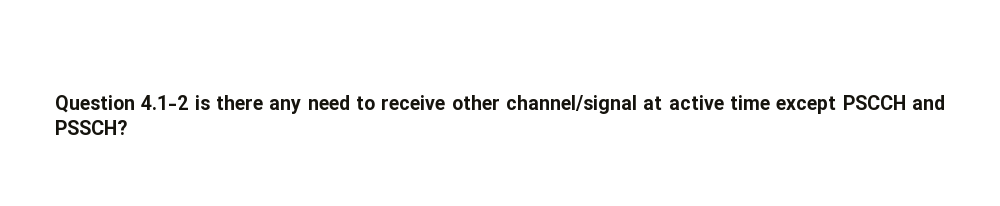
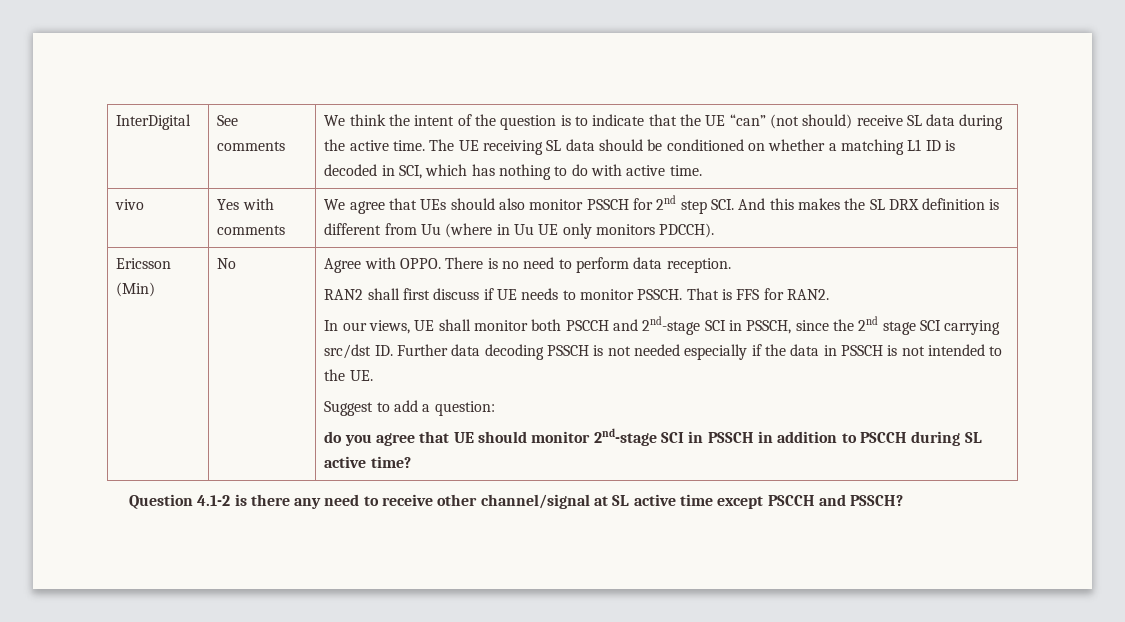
(55, 104) none -> [116,114,192,130] [217,115,239,126] [217,141,286,151] [324,114,1004,130] [324,139,955,155] [324,164,702,180] [115,199,145,210] [217,198,274,210] [217,225,286,235] [324,195,1000,214] [324,223,715,239] [116,258,172,269] [116,282,156,297] [217,258,237,269] [324,257,731,273] [324,288,829,300] [324,316,1001,335] [324,344,1003,360] [324,369,373,381] [324,400,495,416] [324,428,982,446] [324,456,411,468] InterDigital | See comments | We think the intent of the question is to indicate that the UE “can” (not should) receive SL data during the active time. The UE receiving SL data should be conditioned on whether a matching L1 ID is decoded in SCI, which has nothing to do with active time. // vivo | Yes with comments | We agree that UEs should also monitor PSSCH for 2nd step SCI. And this makes the SL DRX definition is different from Uu (where in Uu UE only monitors PDCCH). // Ericsson (Min) | No | Agree with OPPO. There is no need to perform data reception. // RAN2 shall first discuss if UE needs to monitor PSSCH. That is FFS for RAN2. // In our views, UE shall monitor both PSCCH and 2nd-stage SCI in PSSCH, since the 2nd stage SCI carrying src/dst ID. Further data decoding PSSCH is not needed especially if the data in PSSCH is not intended to the UE. // Suggest to add a question: // do you agree that UE should monitor 2nd-stage SCI in PSSCH in addition to PSCCH during SL active time? //
(663, 103) none -> [612,495,630,506] SL

